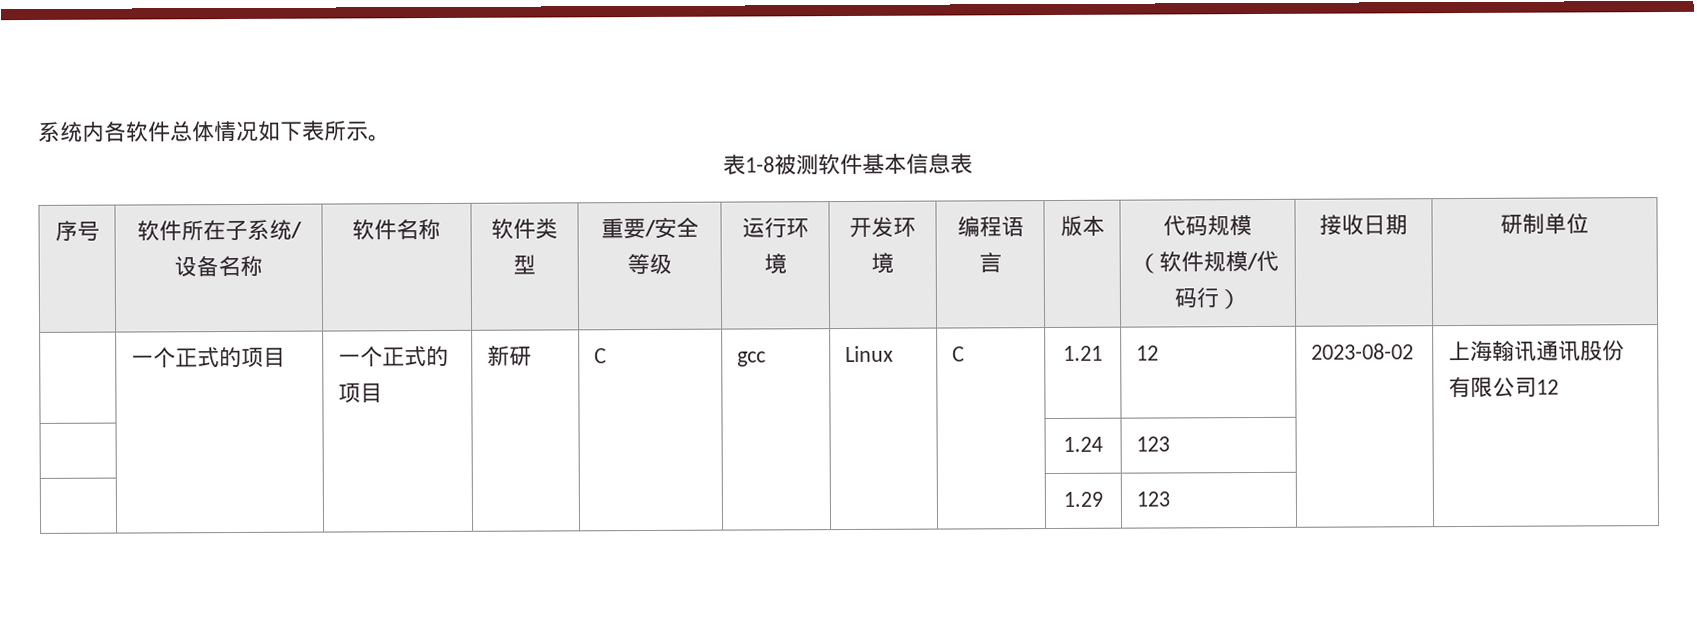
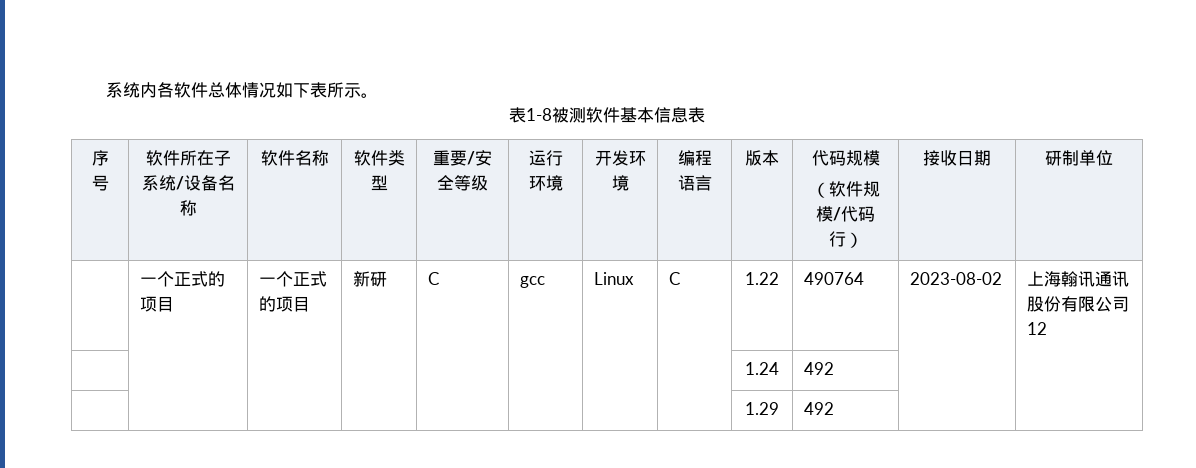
[1063,345,1103,361] [1135,345,1159,361] 1.21 | 12 -> [745,272,779,285] [804,272,865,285] 1.22 | 490764
[1135,436,1170,452] 123 -> [804,362,835,375] 492
[1135,491,1170,507] 123 -> [804,402,835,415] 492

